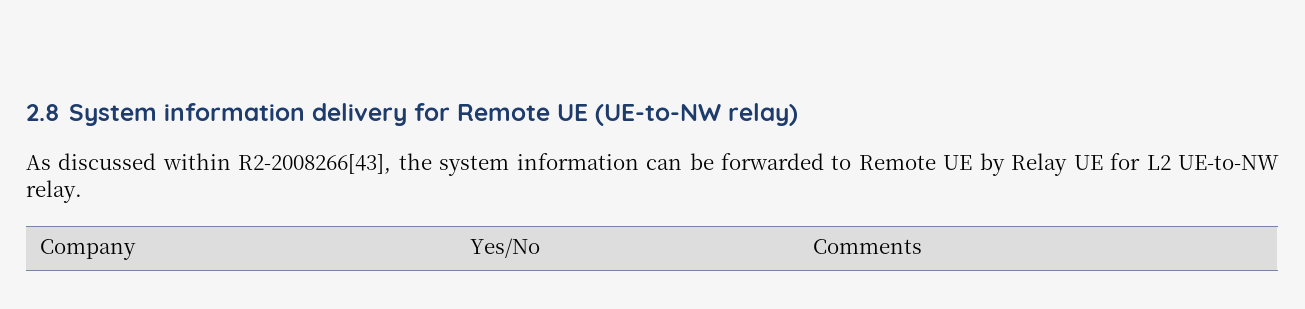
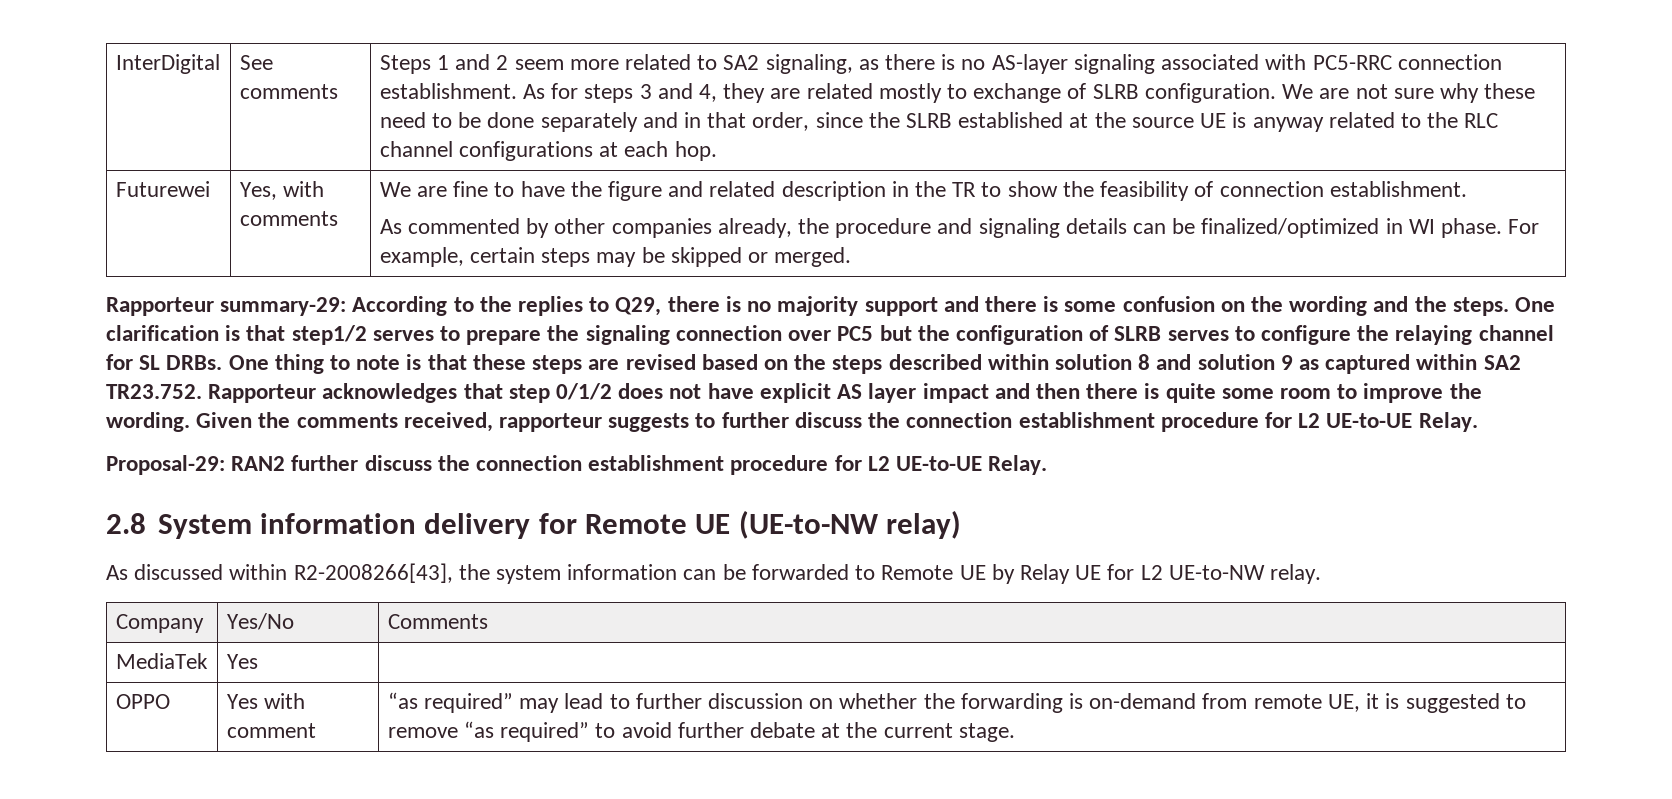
(26, 112) none -> [115,54,220,74] [239,55,273,70] [239,84,338,99] [379,54,1502,74] [379,83,1536,103] [379,112,1499,132] [379,141,717,161] [115,181,210,197] [239,181,324,200] [239,211,338,226] [379,181,1467,201] [379,218,1540,238] [379,247,852,267] [106,296,1556,316] [106,325,1554,345] [106,354,1521,374] [106,383,1482,403] [106,412,1478,432] [106,455,1048,475] InterDigital | See comments | Steps 1 and 2 seem more related to SA2 signaling, as there is no AS-layer signaling associated with PC5-RRC connection establishment. As for steps 3 and 4, they are related mostly to exchange of SLRB configuration. We are not sure why these need to be done separately and in that order, since the SLRB established at the source UE is anyway related to the RLC channel configurations at each hop. // Futurewei | Yes, with comments | We are fine to have the figure and related description in the TR to show the feasibility of connection establishment. // As commented by other companies already, the procedure and signaling details can be finalized/optimized in WI phase. For example, certain steps may be skipped or merged. // Rapporteur summary-29: According to the replies to Q29, there is no majority support and there is some confusion on the wording and the steps. One clarification is that step1/2 serves to prepare the signaling connection over PC5 but the configuration of SLRB serves to configure the relaying channel for SL DRBs. One thing to note is that these steps are revised based on the steps described within solution 8 and solution 9 as captured within SA2 TR23.752. Rapporteur acknowledges that step 0/1/2 does not have explicit AS layer impact and then there is quite some room to improve the wording. Given the comments received, rapporteur suggests to further discuss the connection establishment procedure for L2 UE-to-UE Relay. // Proposal-29: RAN2 further discuss the connection establishment procedure for L2 UE-to-UE Relay. //
(923, 246) none -> [115,653,208,669] [226,654,258,669] [115,694,170,709] [226,693,305,709] [226,723,316,738] [387,692,1526,713] [387,721,1015,742] // MediaTek | Yes | // OPPO | Yes with comment | “as required” may lead to further discussion on whether the forwarding is on-demand from remote UE, it is suggested to remove “as required” to avoid further debate at the current stage.

